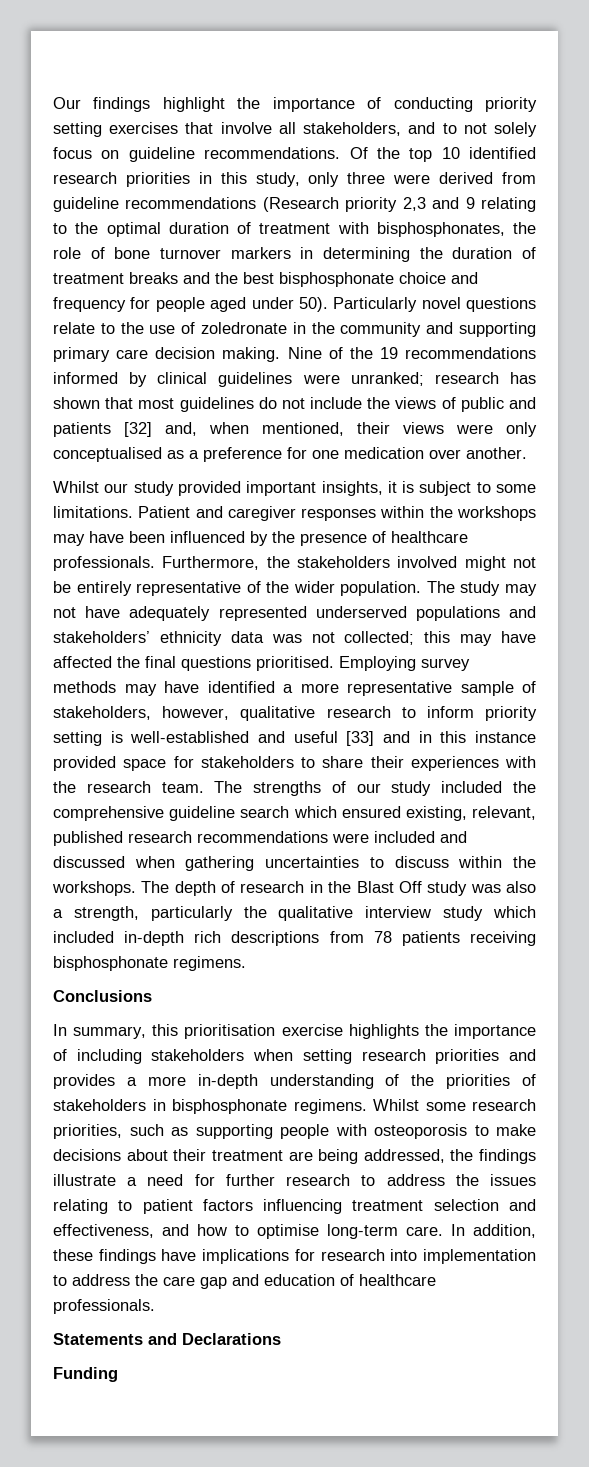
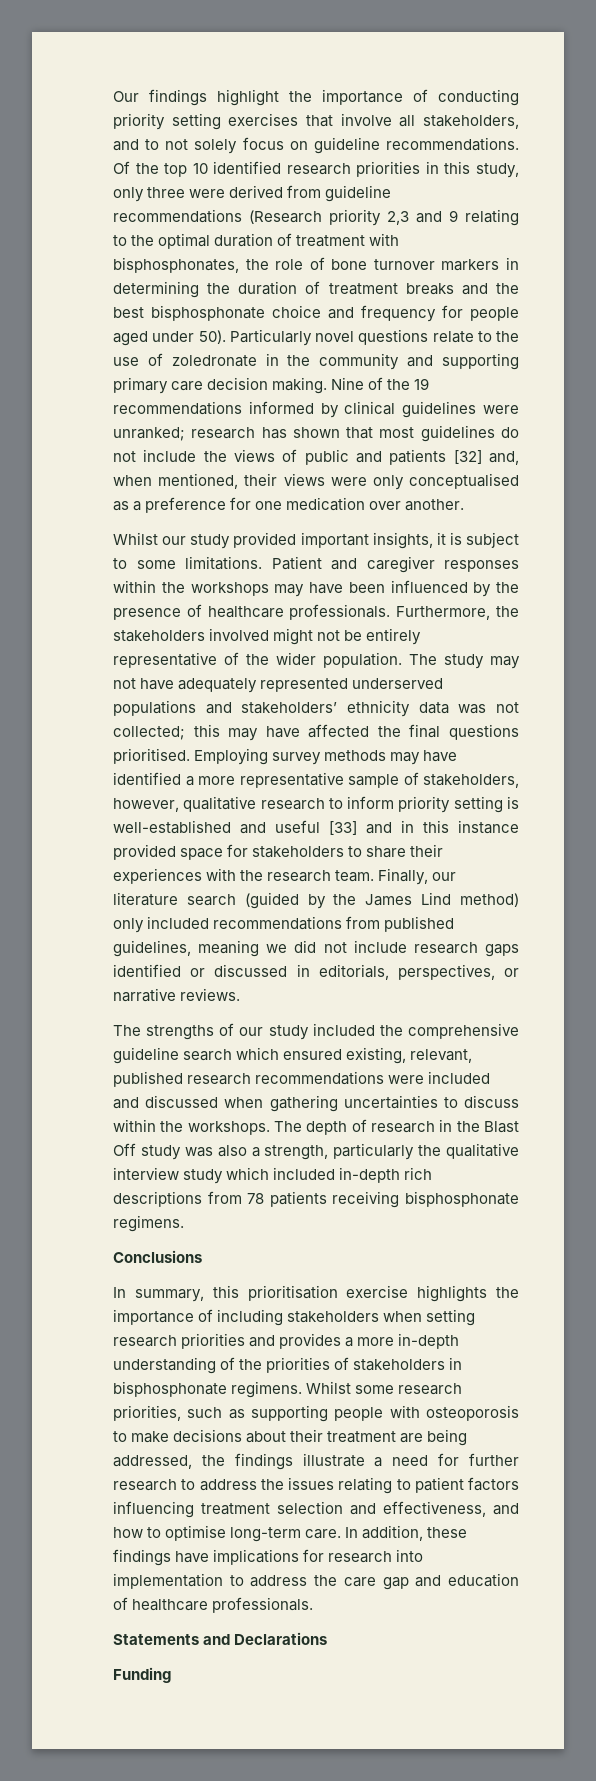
(204, 787) none -> [378,868,457,885] [113,892,520,909] [113,916,455,933] [113,940,519,957] [113,964,519,980] [113,988,241,1002] Finally, our literature search (guided by the James Lind method) only included recommendations from published guidelines, meaning we did not include research gaps identified or discussed in editorials, perspectives, or narrative reviews. //

